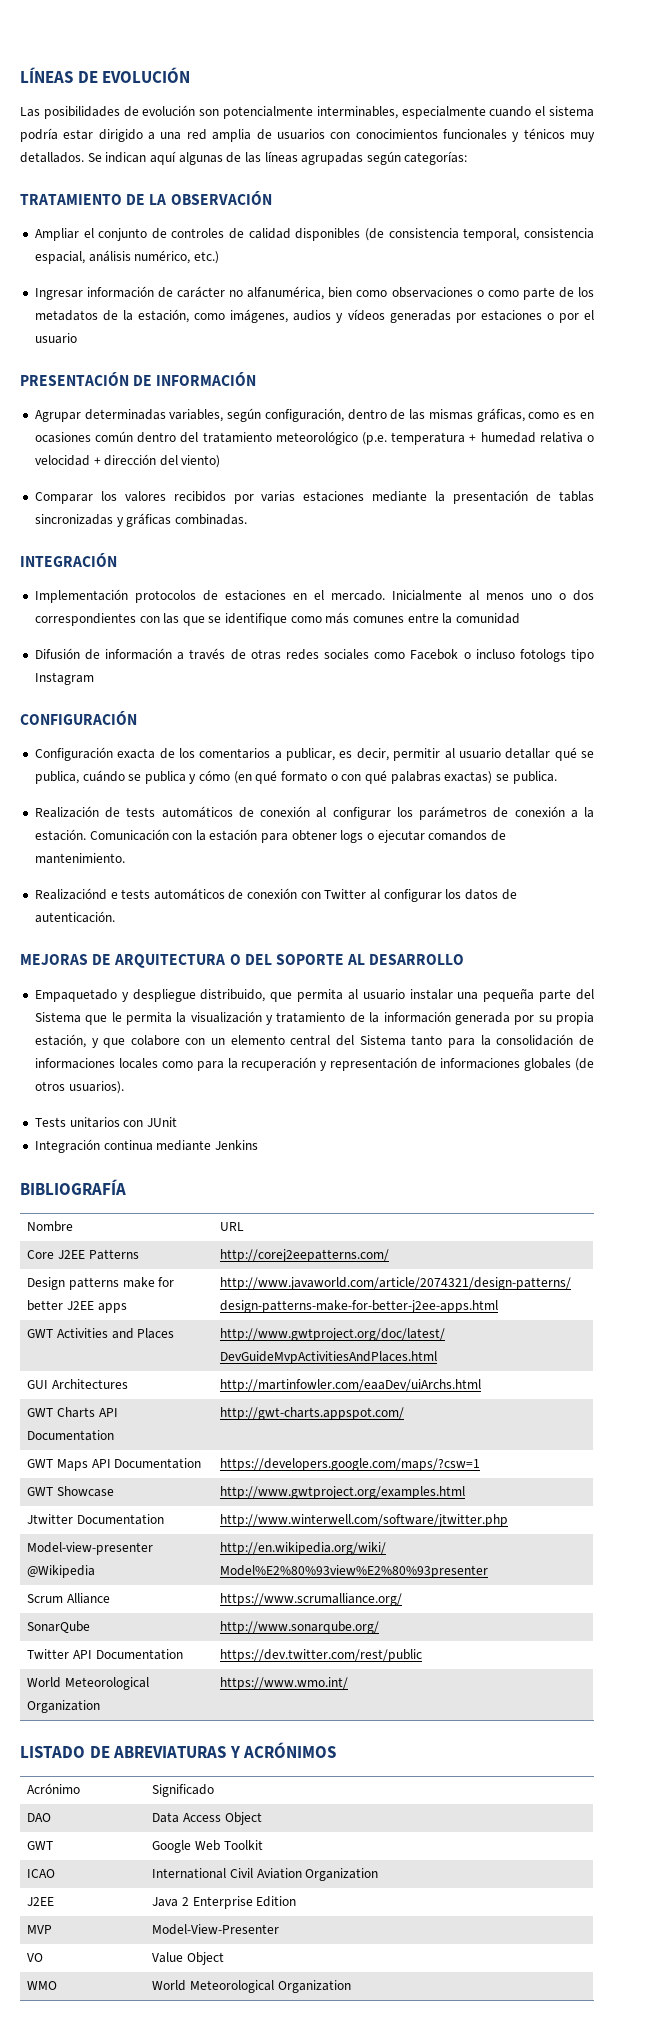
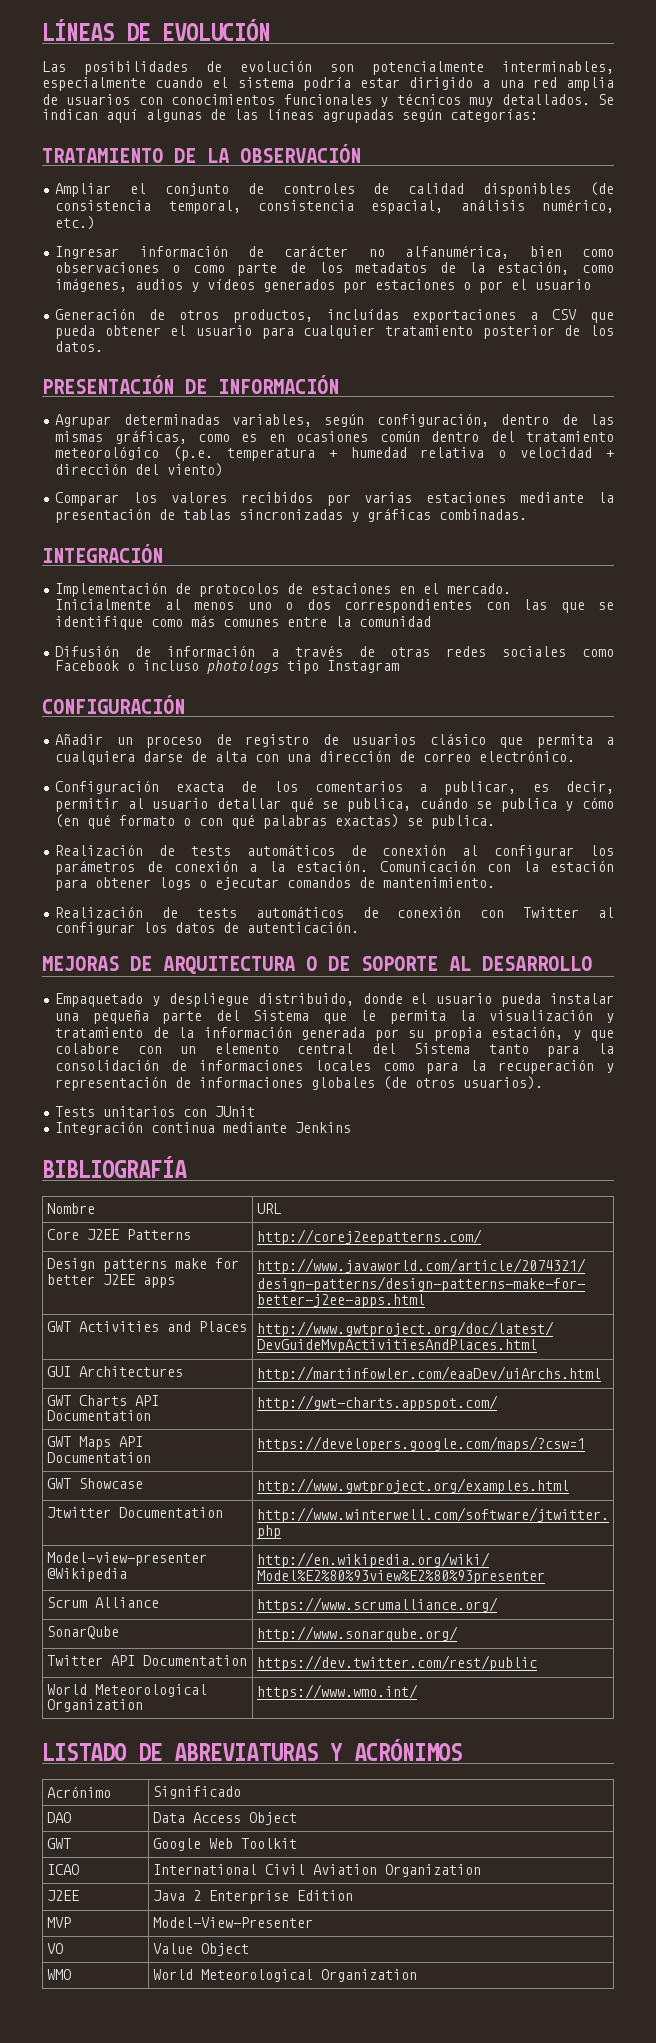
[523,128,565,139] ténicos -> [396,93,461,105] técnicos
[389,310,451,323] generadas -> [263,279,336,292] generados
(77, 338) none -> [55,308,615,323] [55,325,614,339] [55,341,104,352] // Generación de otros productos, incluídas exportaciones a CSV que pueda obtener el usuario para cualquier tratamiento posterior de los datos.
(128, 596) none -> [175,583,192,594] de
[410,649,459,660] Facebok -> [55,660,120,671] Facebook
[519,649,566,662] fotologs -> [207,660,280,674] photologs
(137, 718) none -> [55,733,614,748] [55,750,576,765] // Añadir un proceso de registro de usuarios clásico que permita a cualquiera darse de alta con una dirección de correo electrónico.
[34,888,118,900] Realizaciónd e -> [55,906,179,918] Realización de
[244,954,272,965] DEL -> [328,956,350,971] DE
[270,989,405,1002] que permita al usuario -> [362,993,542,1007] donde el usuario pueda

